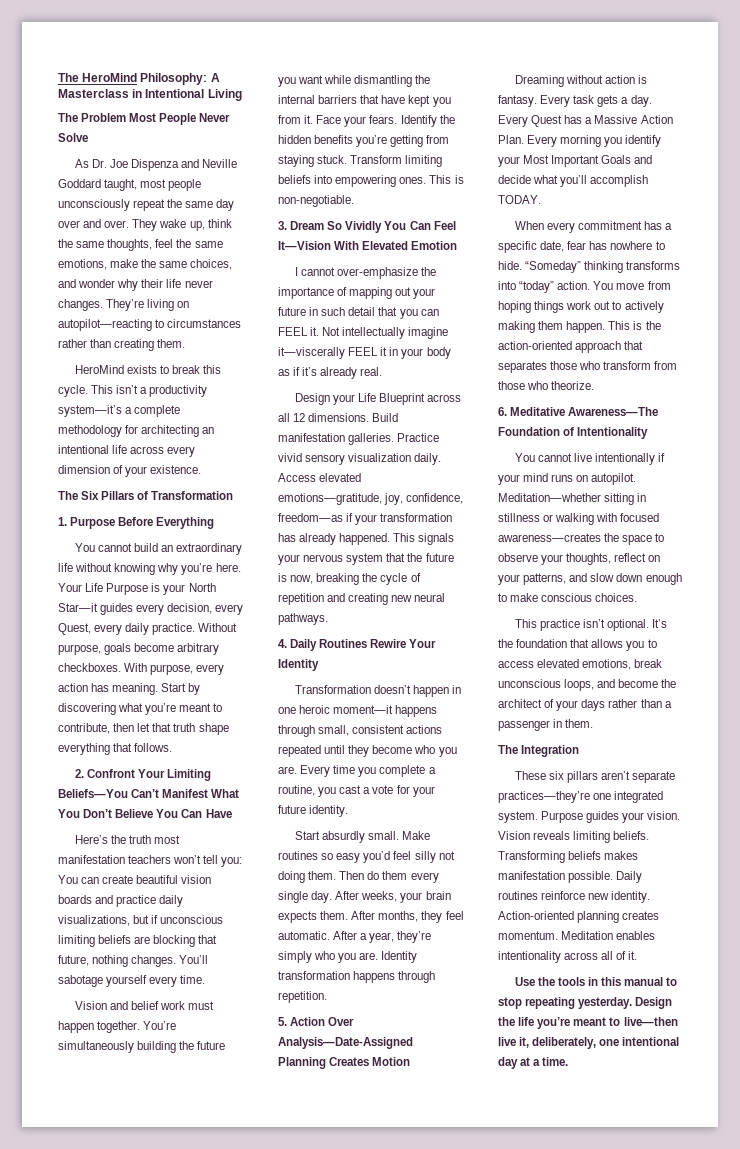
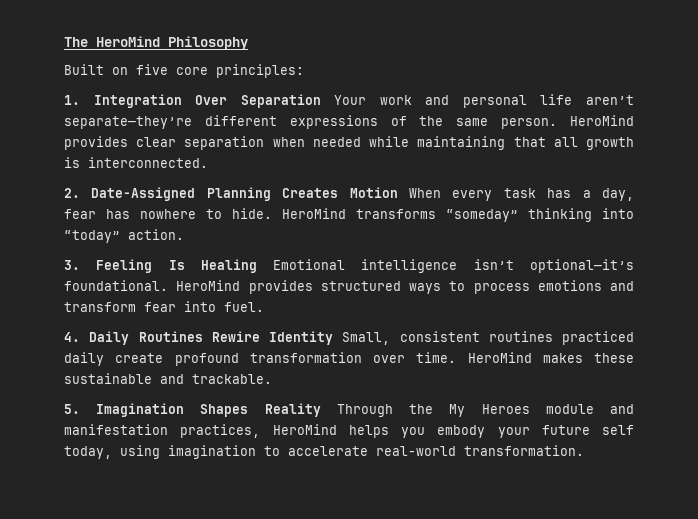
[140,73,220,85] [58,89,242,101] [58,113,231,125] [58,133,88,142] [74,159,238,171] [58,179,202,191] [58,199,235,211] [58,219,232,231] [58,239,223,251] [58,259,233,270] [58,279,213,291] [58,299,190,311] [58,319,242,331] [58,339,186,351] [74,365,221,374] [58,385,208,397] [58,405,181,417] [58,425,215,437] [58,445,196,457] [58,465,202,477] [58,491,234,500] [58,517,215,529] [74,543,242,555] [58,563,241,575] [58,583,216,595] [58,603,244,615] [58,623,238,635] [58,643,220,655] [58,663,225,675] [58,683,201,695] [58,703,223,715] [58,723,229,735] [58,743,173,755] [74,769,211,781] [58,789,240,798] [58,809,232,818] [74,835,180,844] [58,855,243,867] [58,875,212,884] [58,895,184,907] [58,915,224,926] [58,935,218,947] [58,955,209,967] [58,975,206,987] [74,1001,214,1010] [58,1021,177,1033] [58,1041,226,1053] [278,75,431,87] [278,95,451,107] [278,115,455,127] [278,135,450,147] [278,155,443,167] [278,175,464,187] [278,195,354,207] [278,221,456,233] [278,241,458,250] [294,267,436,279] [278,287,436,299] [278,307,439,319] [278,327,449,339] [278,347,451,359] [278,367,383,379] [294,393,461,405] [278,413,399,422] [278,433,440,445] [278,453,442,465] [278,473,362,482] [278,493,464,505] [278,513,453,525] [278,533,455,545] [278,553,454,565] [278,573,421,585] [278,593,446,605] [278,613,328,625] Philosophy: A Masterclass in Intentional Living // The Problem Most People Never Solve // As Dr. Joe Dispenza and Neville Goddard taught, most people unconsciously repeat the same day over and over. They wake up, think the same thoughts, feel the same emotions, make the same choices, and wonder why their life never changes. They’re living on autopilot—reacting to circumstances rather than creating them. // HeroMind exists to break this cycle. This isn’t a productivity system—it’s a complete methodology for architecting an intentional life across every dimension of your existence. // The Six Pillars of Transformation // 1. Purpose Before Everything // You cannot build an extraordinary life without knowing why you’re here. Your Life Purpose is your North Star—it guides every decision, every Quest, every daily practice. Without purpose, goals become arbitrary checkboxes. With purpose, every action has meaning. Start by discovering what you’re meant to contribute, then let that truth shape everything that follows. // 2. Confront Your Limiting Beliefs—You Can’t Manifest What You Don’t Believe You Can Have // Here’s the truth most manifestation teachers won’t tell you: You can create beautiful vision boards and practice daily visualizations, but if unconscious limiting beliefs are blocking that future, nothing changes. You’ll sabotage yourself every time. // Vision and belief work must happen together. You’re simultaneously building the future you want while dismantling the internal barriers that have kept you from it. Face your fears. Identify the hidden benefits you’re getting from staying stuck. Transform limiting beliefs into empowering ones. This is non-negotiable. // 3. Dream So Vividly You Can Feel It—Vision With Elevated Emotion // I cannot over-emphasize the importance of mapping out your future in such detail that you can FEEL it. Not intellectually imagine it—viscerally FEEL it in your body as if it’s already real. // Design your Life Blueprint across all 12 dimensions. Build manifestation galleries. Practice vivid sensory visualization daily. Access elevated emotions—gratitude, joy, confidence, freedom—as if your transformation has already happened. This signals your nervous system that the future is now, breaking the cycle of repetition and creating new neural pathways. -> [168,36,248,50] [64,64,304,78] [64,94,634,108] [64,115,634,129] [64,136,634,150] [64,157,208,168] [64,187,634,201] [64,208,634,222] [64,229,184,243] [64,259,634,273] [64,280,634,294] [64,301,264,312] Philosophy // Built on five core principles: // 1. Integration Over Separation Your work and personal life aren’t separate—they’re different expressions of the same person. HeroMind provides clear separation when needed while maintaining that all growth is interconnected. // 2. Date-Assigned Planning Creates Motion When every task has a day, fear has nowhere to hide. HeroMind transforms “someday” thinking into “today” action. // 3. Feeling Is Healing Emotional intelligence isn’t optional—it’s foundational. HeroMind provides structured ways to process emotions and transform fear into fuel.
[409,639,437,648] [278,659,319,671] [294,685,461,697] [278,705,438,717] [278,725,443,737] [278,745,457,757] [278,765,436,777] [278,785,435,797] [278,805,349,817] [294,831,430,843] [278,851,455,863] [278,871,439,883] [278,891,451,903] [278,911,464,923] [278,931,432,943] [278,951,418,963] [278,971,436,983] [278,991,327,1003] [278,1017,355,1026] [278,1037,413,1049] [278,1057,411,1069] [514,75,647,87] [498,95,652,107] [498,115,673,127] [498,135,662,147] [498,155,653,167] [498,175,649,187] [498,195,541,204] [514,221,672,233] [498,241,665,253] [498,261,681,273] [498,281,671,293] [498,301,664,313] [498,321,661,333] [498,341,644,353] [498,361,678,373] [498,381,595,390] [498,407,659,416] [498,427,649,439] [514,453,665,465] [498,473,637,485] [498,493,647,505] [498,513,660,525] [498,533,665,545] [498,553,661,565] [498,573,682,585] [498,593,638,602] [514,619,667,631] [498,639,657,651] [498,659,663,670] [498,679,677,691] [498,699,672,711] [498,719,594,731] [498,745,580,757] [514,771,675,783] [498,791,664,803] [498,811,681,823] [498,831,650,843] [498,851,639,863] [498,871,643,883] [498,891,651,903] [498,911,660,923] [498,931,656,940] [498,951,638,963] [514,977,678,986] [498,997,673,1009] [498,1017,678,1029] [498,1037,680,1049] [498,1057,569,1069] Your Identity // Transformation doesn’t happen in one heroic moment—it happens through small, consistent actions repeated until they become who you are. Every time you complete a routine, you cast a vote for your future identity. // Start absurdly small. Make routines so easy you’d feel silly not doing them. Then do them every single day. After weeks, your brain expects them. After months, they feel automatic. After a year, they’re simply who you are. Identity transformation happens through repetition. // 5. Action Over Analysis—Date-Assigned Planning Creates Motion // Dreaming without action is fantasy. Every task gets a day. Every Quest has a Massive Action Plan. Every morning you identify your Most Important Goals and decide what you’ll accomplish TODAY. // When every commitment has a specific date, fear has nowhere to hide. “Someday” thinking transforms into “today” action. You move from hoping things work out to actively making them happen. This is the action-oriented approach that separates those who transform from those who theorize. // 6. Meditative Awareness—The Foundation of Intentionality // You cannot live intentionally if your mind runs on autopilot. Meditation—whether sitting in stillness or walking with focused awareness—creates the space to observe your thoughts, reflect on your patterns, and slow down enough to make conscious choices. // This practice isn’t optional. It’s the foundation that allows you to access elevated emotions, break unconscious loops, and become the architect of your days rather than a passenger in them. // The Integration // These six pillars aren’t separate practices—they’re one integrated system. Purpose guides your vision. Vision reveals limiting beliefs. Transforming beliefs makes manifestation possible. Daily routines reinforce new identity. Action-oriented planning creates momentum. Meditation enables intentionality across all of it. // Use the tools in this manual to stop repeating yesterday. Design the life you’re meant to live—then live it, deliberately, one intentional day at a time. -> [269,331,634,345] [64,352,634,366] [64,373,272,384] [64,403,634,417] [64,424,634,438] [64,445,584,459] Identity Small, consistent routines practiced daily create profound transformation over time. HeroMind makes these sustainable and trackable. // 5. Imagination Shapes Reality Through the My Heroes module and manifestation practices, HeroMind helps you embody your future self today, using imagination to accelerate real-world transformation.

